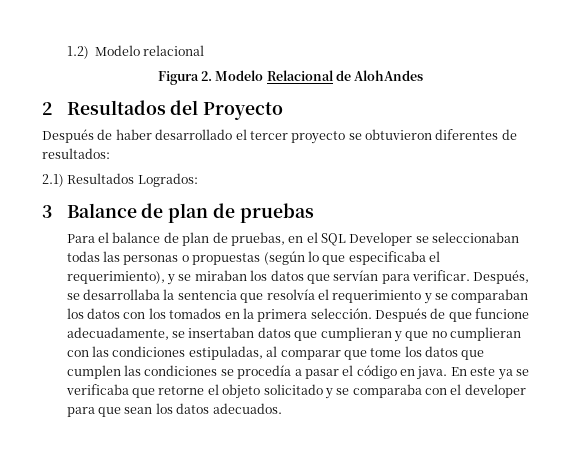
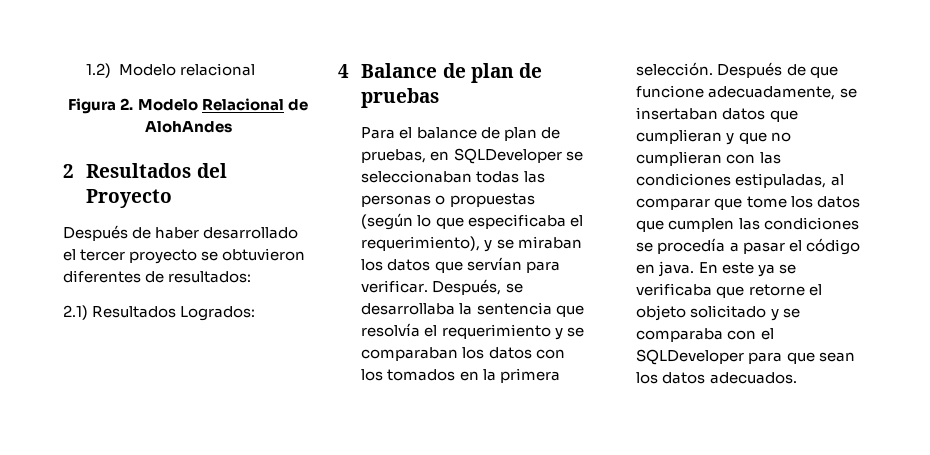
[42,205,52,218] 3 -> [338,64,349,78] 4
[306,232,413,246] el SQL Developer -> [453,148,562,164] SQLDeveloper
[464,384,526,398] developer -> [636,349,745,365] SQLDeveloper

